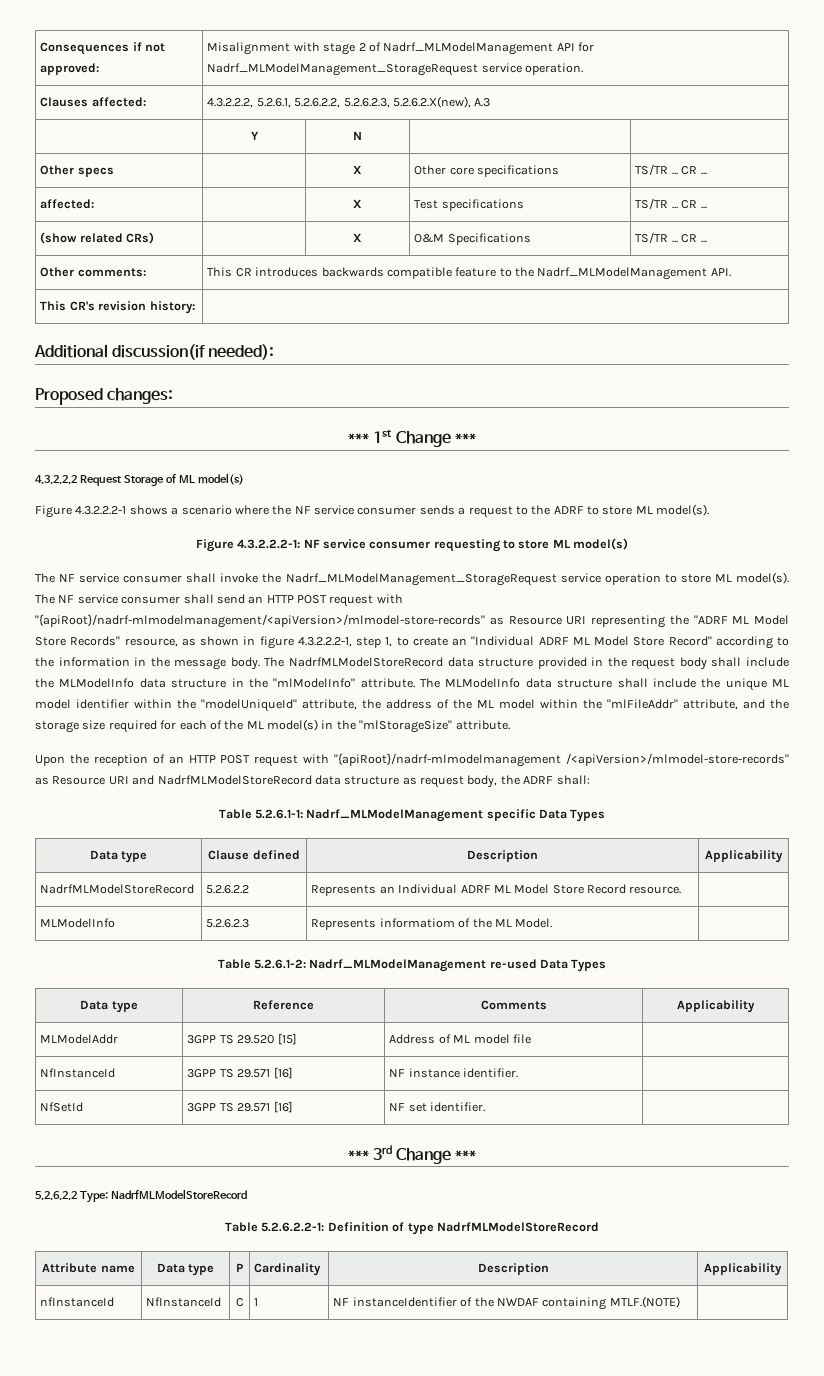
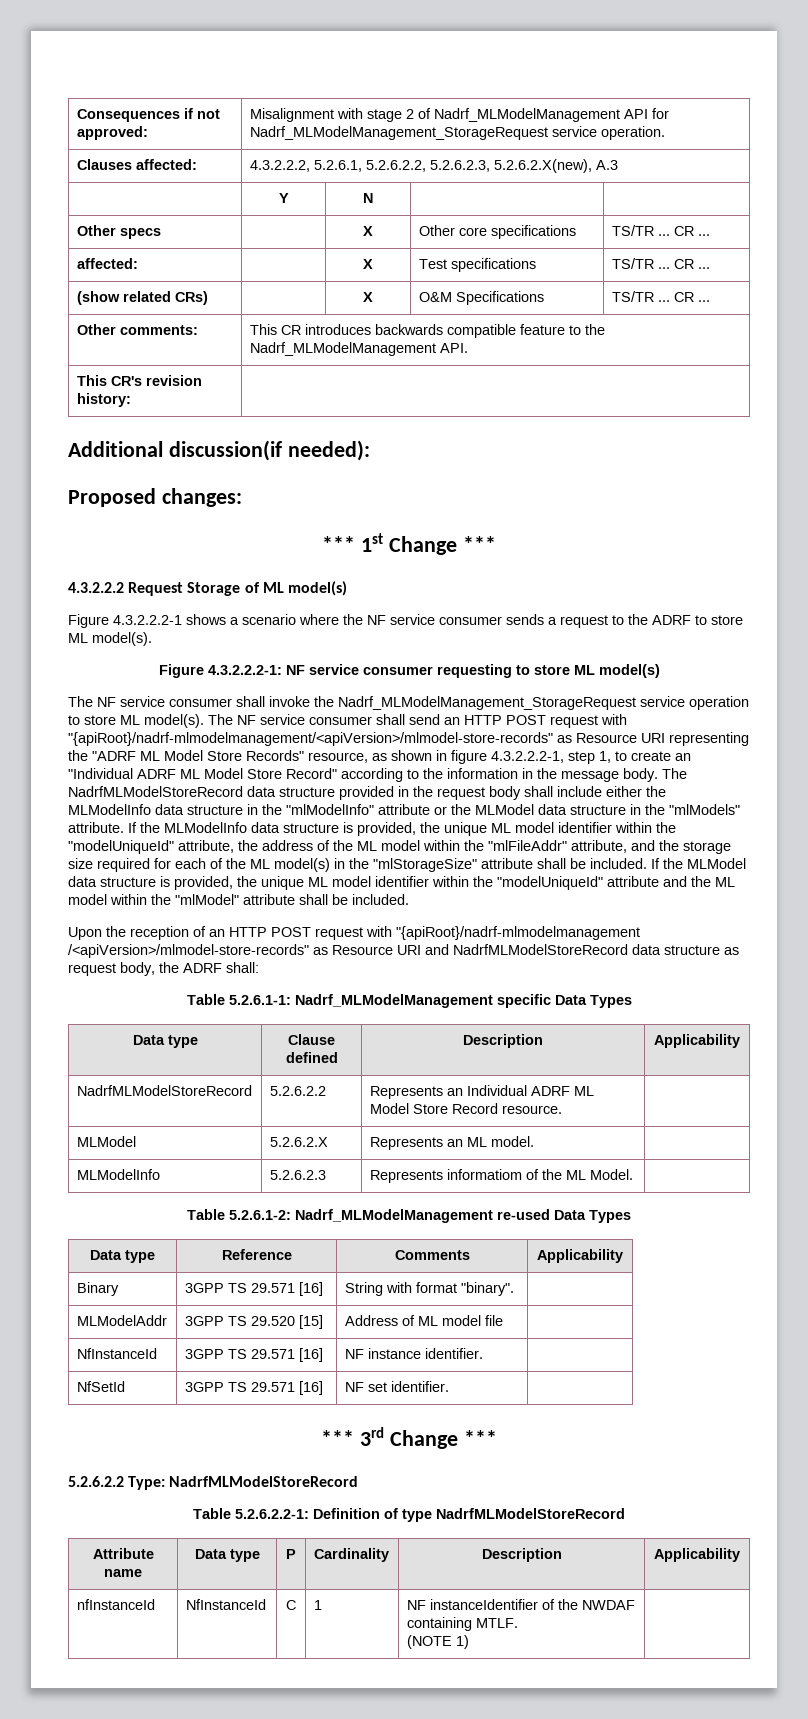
(789, 662) none -> [606,786,642,797] either
[360,678,696,688] attribute. The MLModelInfo data structure shall include -> [378,804,740,815] [68,822,416,836] attribute or the MLModel data structure in the "mlModels" attribute. If the MLModelInfo data structure is provided,
[455,720,510,730] attribute. -> [481,858,746,869] [68,876,735,890] [68,894,409,905] attribute shall be included. If the MLModel data structure is provided, the unique ML model identifier within the "modelUniqueId" attribute and the ML model within the "mlModel" attribute shall be included.
(682, 890) none -> [76,1136,136,1147] [269,1137,328,1147] [369,1136,534,1150] // MLModel | 5.2.6.2.X | Represents an ML model. |
(755, 1006) none -> [76,1282,119,1296] [184,1282,323,1296] [344,1282,514,1296] // Binary | 3GPP TS 29.571 [16] | String with format "binary". |
[609,1296,680,1308] MTLF.(NOTE) -> [475,1618,518,1628] [406,1635,469,1649] MTLF. // (NOTE 1)

